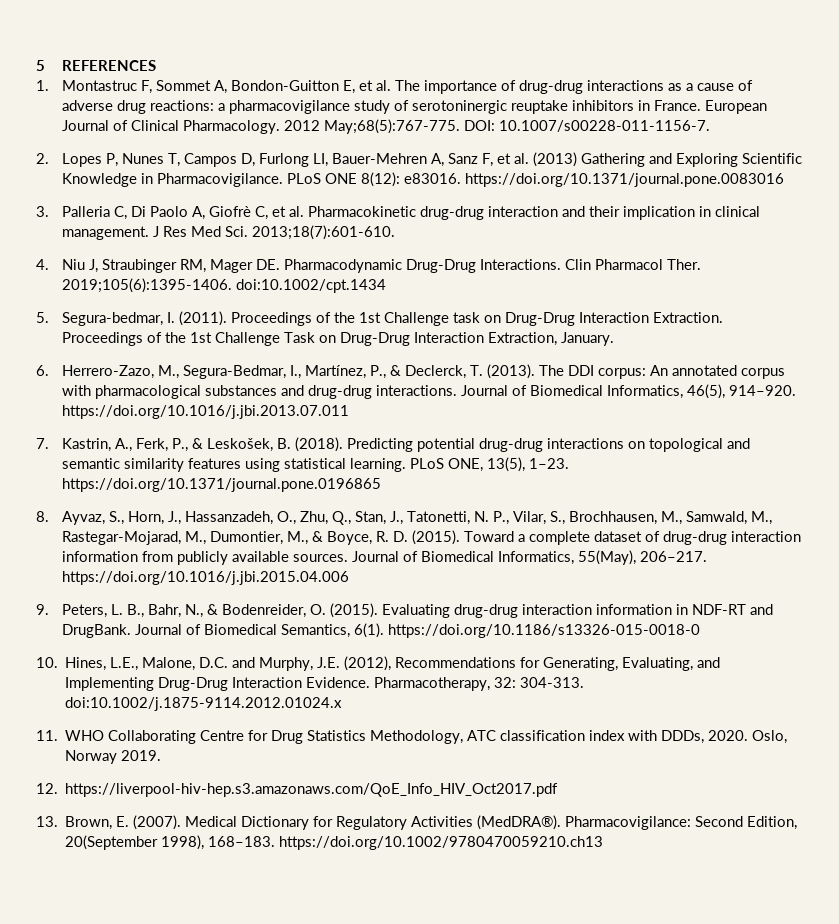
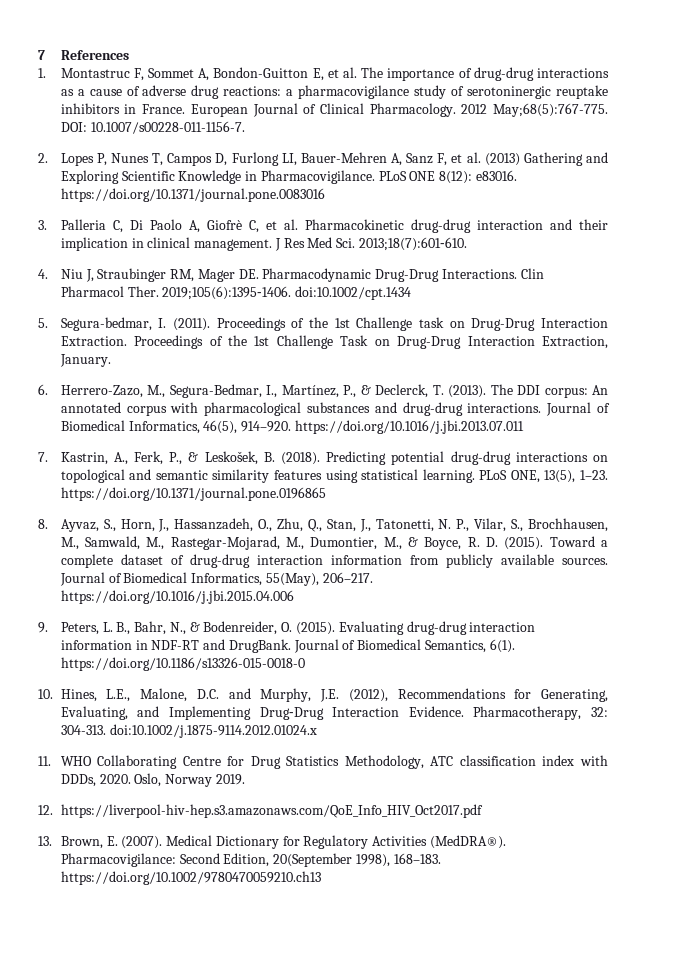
[36,60,156,71] 5 REFERENCES -> [38,50,129,60] 7 References

